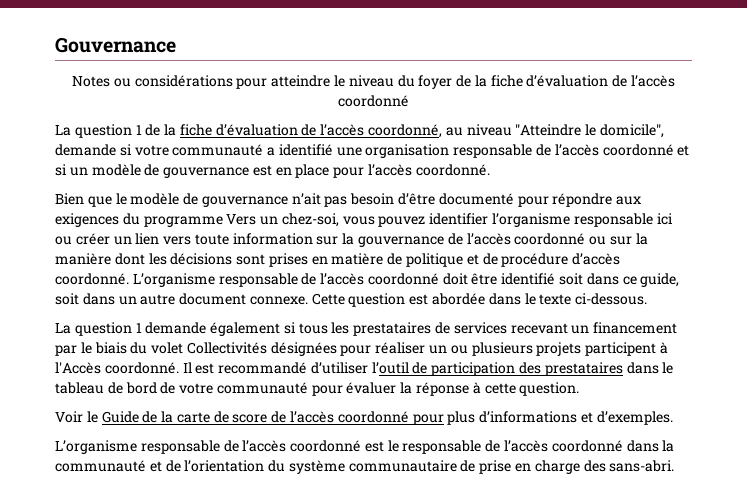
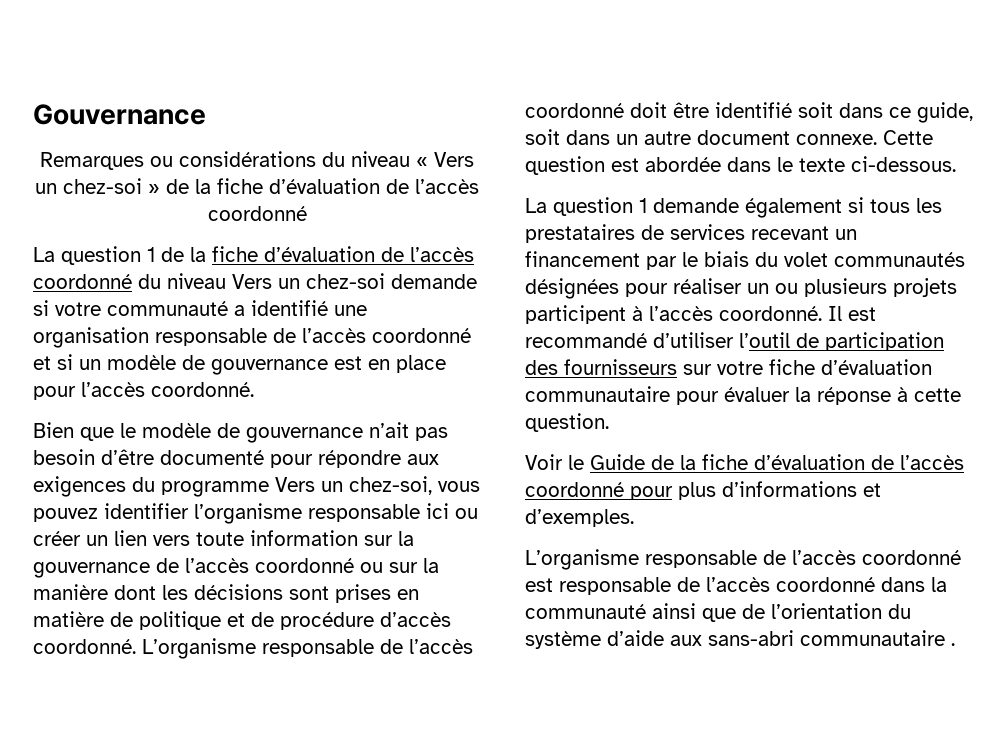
[72,76,111,87] Notes -> [40,152,144,170] Remarques
[236,75,453,89] pour atteindre le niveau du foyer -> [322,151,474,167] [35,178,160,194] du niveau « Vers un chez-soi »
[368,124,664,138] coordonné, au niveau "Atteindre le domicile", -> [33,273,385,289] coordonné du niveau Vers un chez-soi
[186,342,267,354] Collectivités -> [834,252,965,267] communautés
[55,362,101,374] l'Accès -> [649,306,713,321] l’accès
[544,362,674,376] [55,382,308,394] prestataires dans le tableau de bord de votre communauté -> [564,359,932,375] [525,386,670,402] fournisseurs sur votre fiche d’évaluation communautaire
[176,411,268,423] carte de score -> [702,454,865,470] fiche d’évaluation
[387,440,399,452] le -> (553, 585) none
[149,461,162,472] et -> [652,603,736,622] ainsi que
[348,460,675,474] communautaire de prise en charge des sans-abri. -> [607,630,955,646] d’aide aux sans-abri communautaire .

